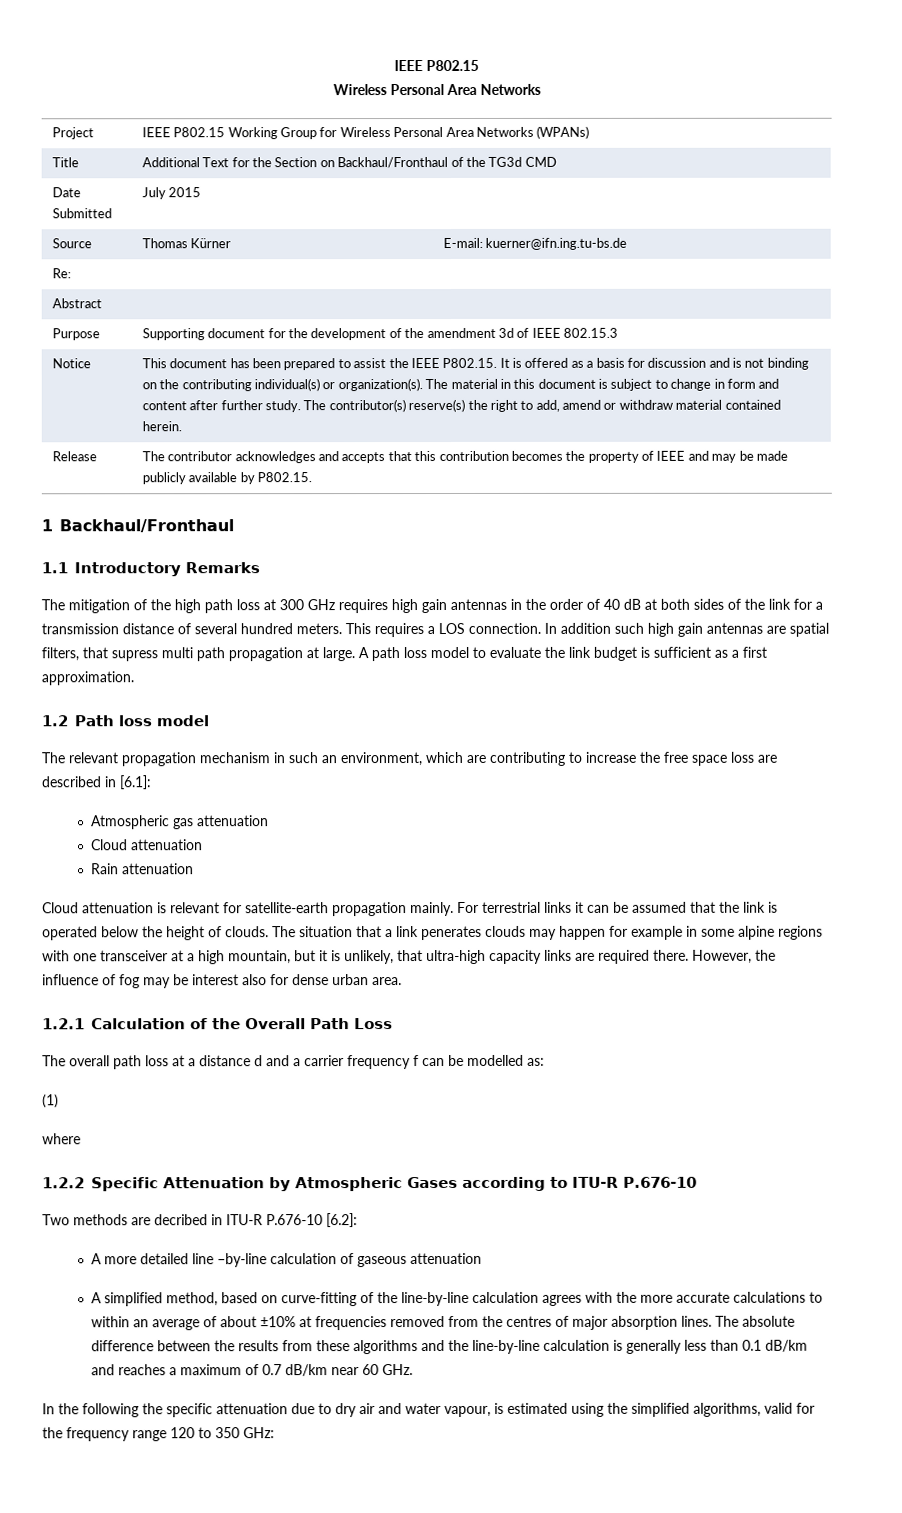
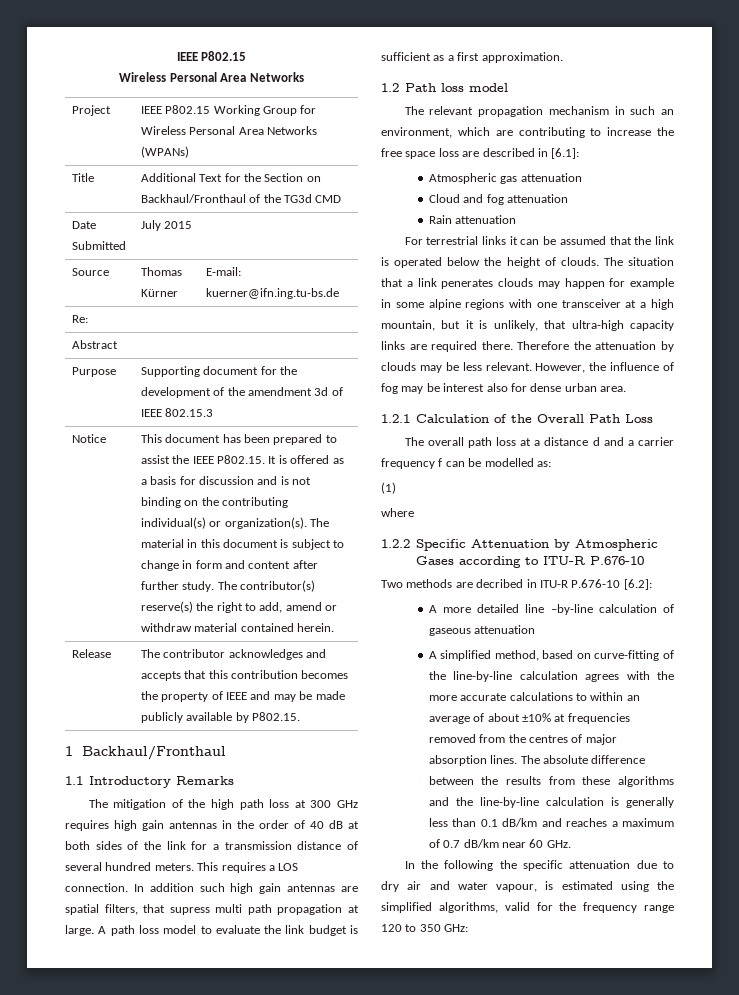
(129, 845) none -> [463,194,504,205] and fog
[42,901,454,917] Cloud attenuation is relevant for satellite-earth propagation mainly. -> (517, 219) none
(689, 955) none -> [517,341,674,352] [381,362,532,373] Therefore the attenuation by clouds may be less relevant.

